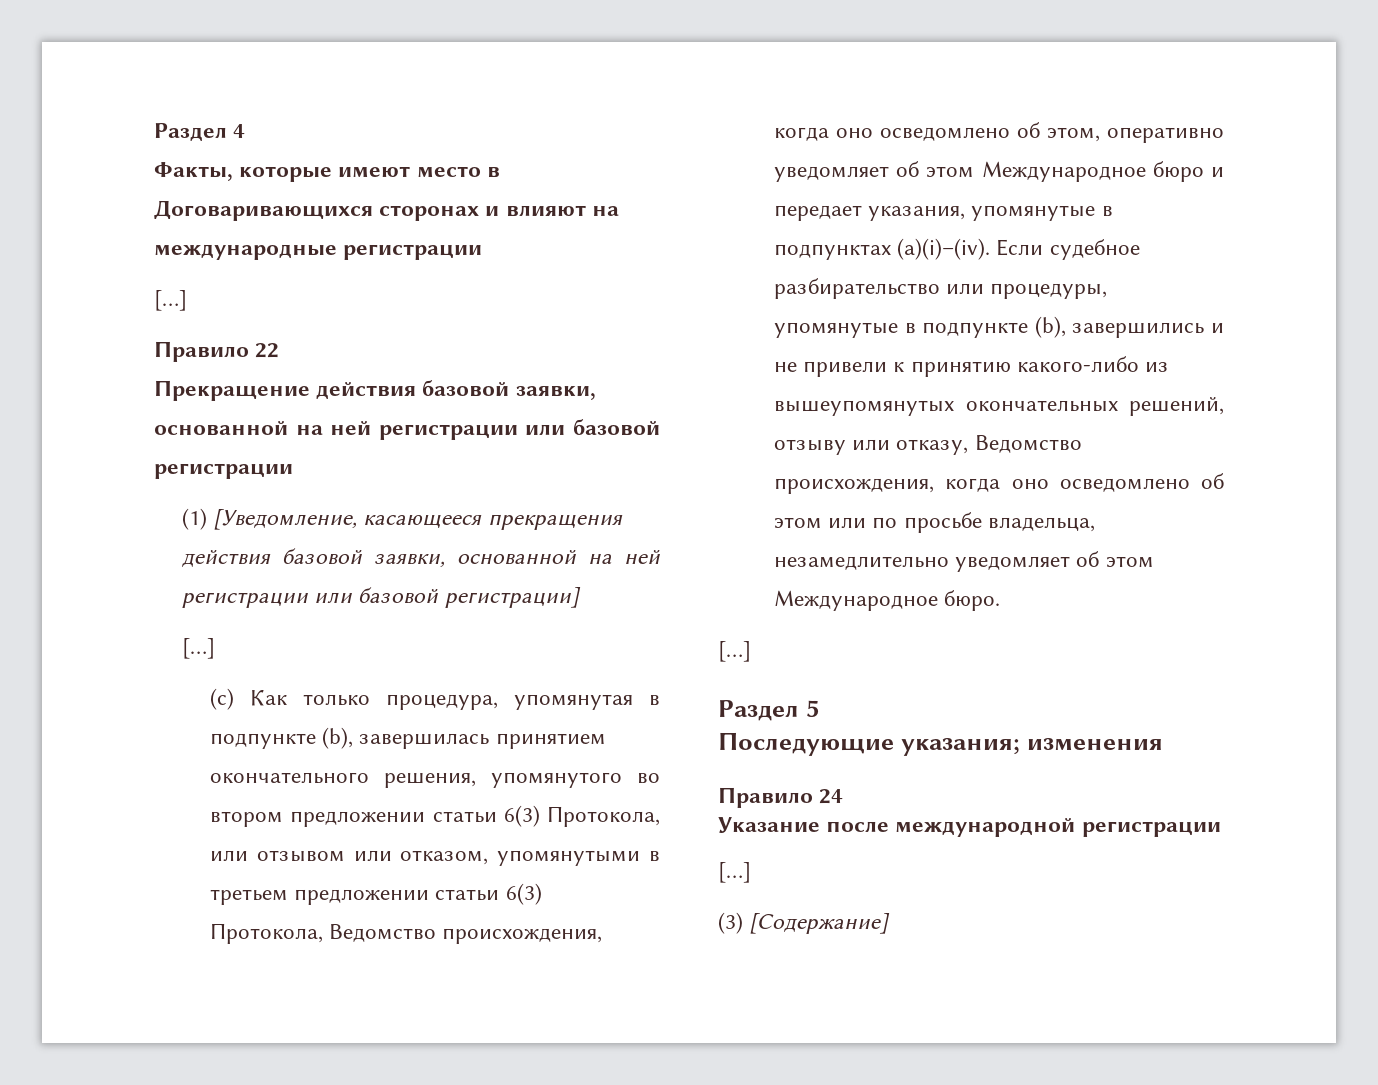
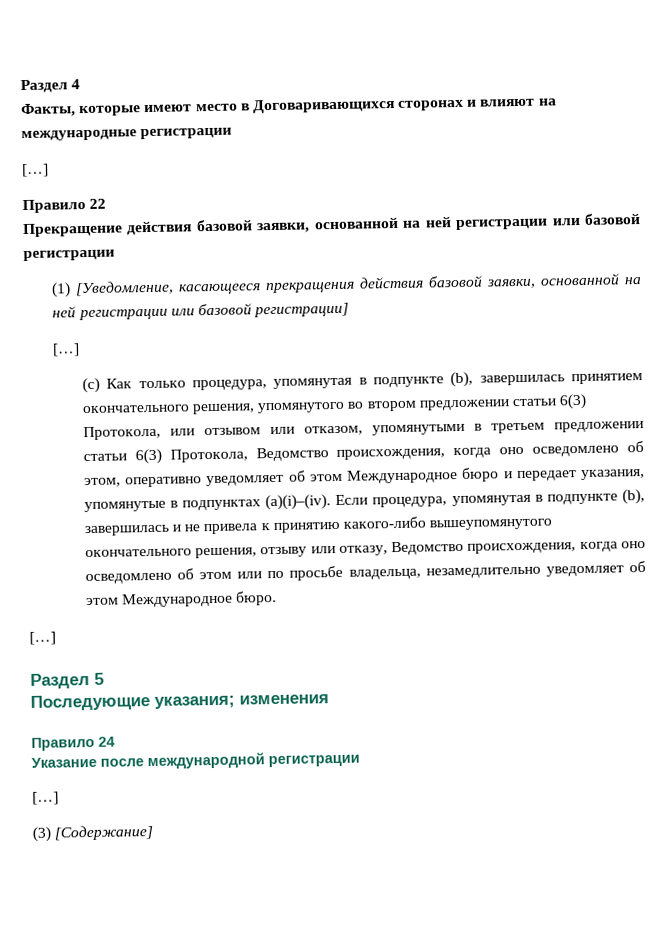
[1049,239,1140,260] [774,278,1108,299] [774,316,1205,338] судебное разбирательство или процедуры, упомянутые в подпункте (b), завершились -> [372,488,646,508] [83,524,170,537] процедура, упомянутая в подпункте (b), завершилась
[803,361,888,377] привели -> [203,523,259,535] привела
[1145,362,1170,372] [774,396,1224,416] из вышеупомянутых окончательных решений, -> [429,518,553,531] [84,547,258,559] вышеупомянутого окончательного решения,

